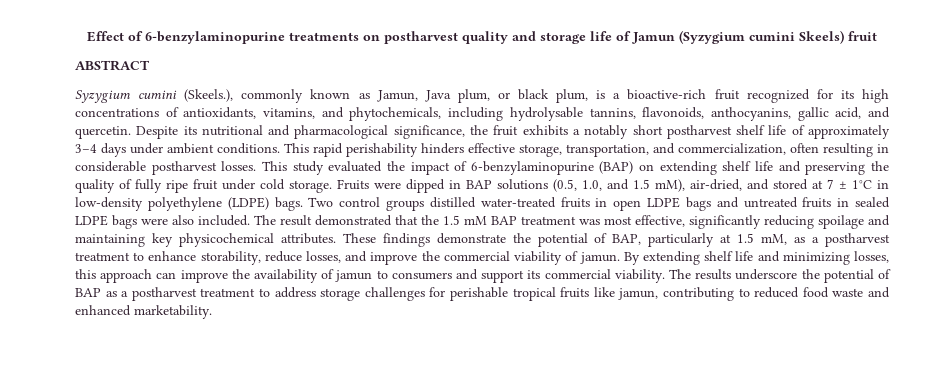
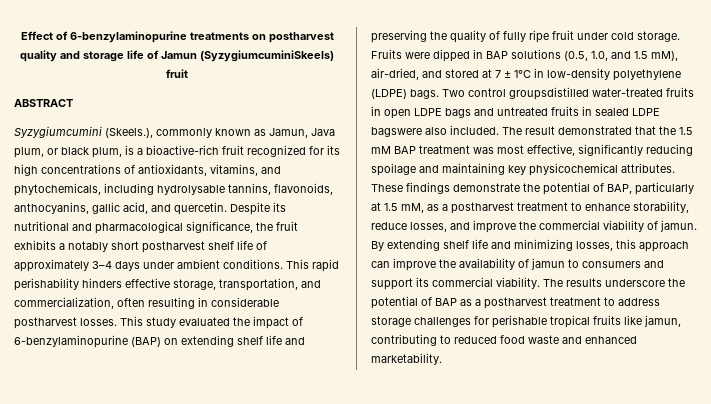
[679,30,844,44] (Syzygium cumini Skeels) -> [200,50,334,62] (SyzygiumcuminiSkeels)
[75,90,178,103] Syzygium cumini -> [14,126,102,138] Syzygiumcumini
[386,197,476,211] groups distilled -> [509,87,589,100] groupsdistilled
[112,215,168,229] bags were -> [371,127,422,137] bagswere

